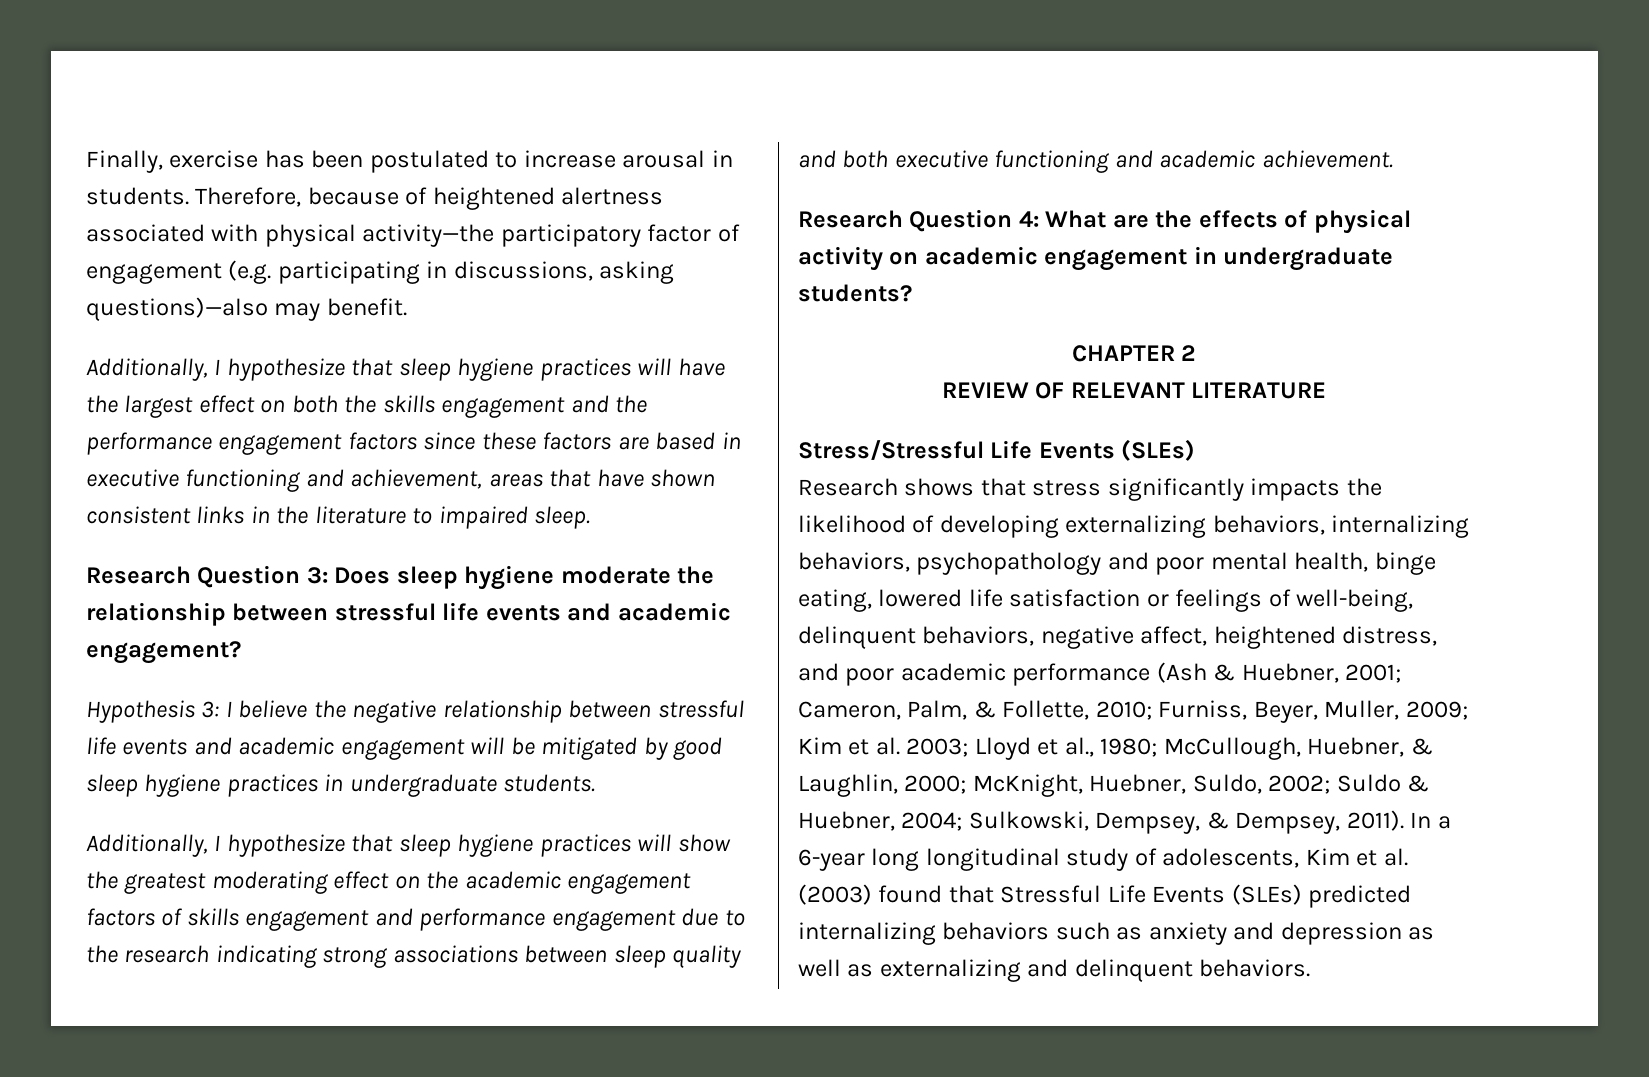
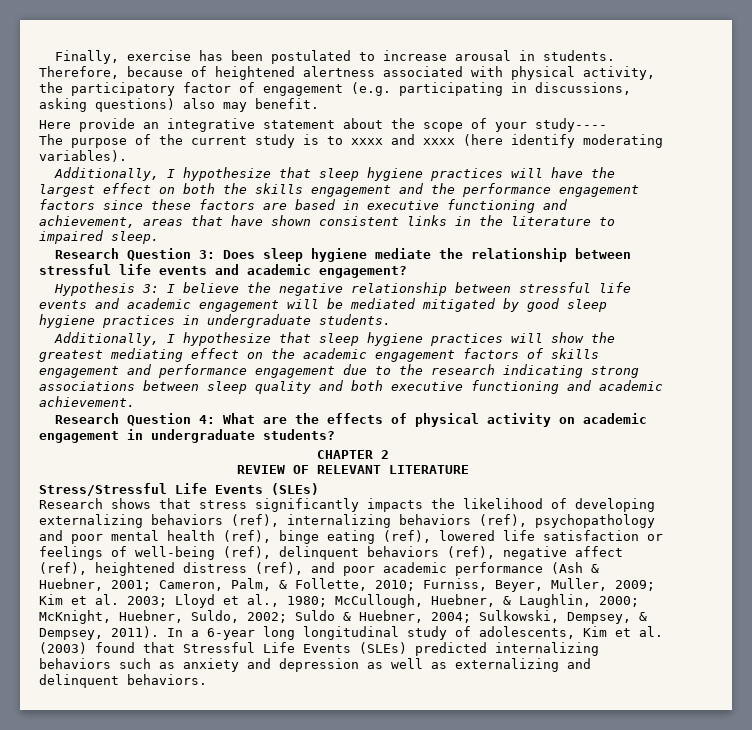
[362,224,495,247] activity—the -> [583,66,655,80] [39,82,63,93] activity, the
[86,297,268,321] questions)—also -> [95,98,215,112] questions) also
(407, 307) none -> [39,118,607,132] [39,134,663,148] [39,150,127,162] // Here provide an integrative statement about the scope of your study---- // The purpose of the current study is to xxxx and xxxx (here identify moderating variables).
[560,566,671,584] moderate -> [375,248,432,259] mediate
(535, 746) none -> [350,298,415,309] mediated
[211,871,328,894] moderating -> [110,348,183,362] mediating
[1212,515,1470,538] [798,552,1436,575] [798,589,872,612] behaviors, internalizing behaviors, psychopathology and poor mental health, binge eating, -> [151,514,655,528] [39,530,431,544] behaviors (ref), internalizing behaviors (ref), psychopathology and poor mental health (ref), binge eating (ref),
[1296,589,1414,612] [798,626,1438,649] well-being, delinquent behaviors, negative affect, heightened distress, -> [135,546,623,560] [39,562,303,576] well-being (ref), delinquent behaviors (ref), negative affect (ref), heightened distress (ref),

